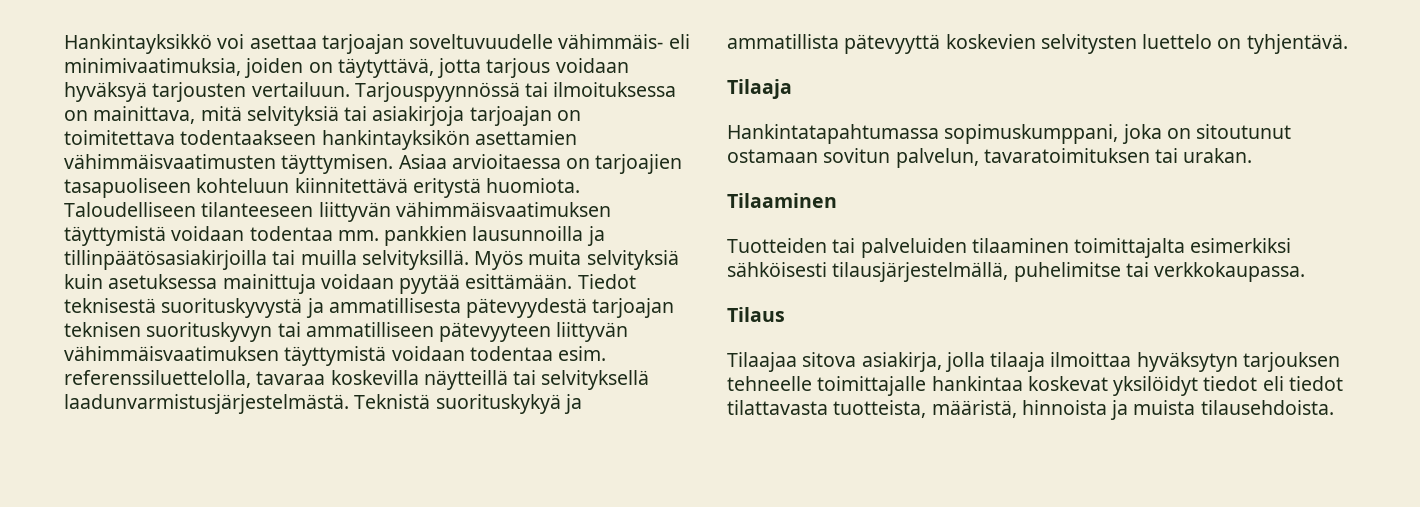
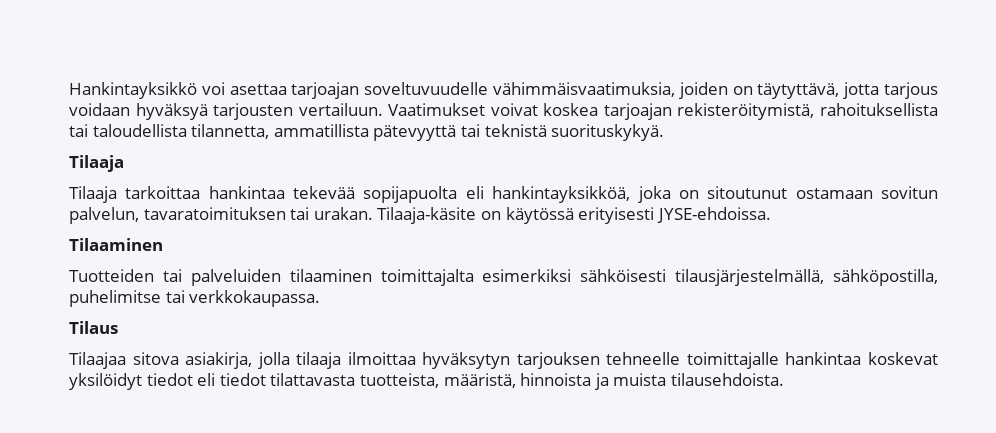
[558,34,690,49] [64,58,241,76] vähimmäis- eli minimivaatimuksia, -> [493,82,675,97] vähimmäisvaatimuksia,
[354,82,677,102] [64,106,581,126] [64,130,577,150] [64,154,683,174] [64,178,581,198] [64,202,611,222] [64,226,605,246] [64,250,679,270] [64,274,636,294] [64,298,675,318] [64,322,629,342] [64,346,607,366] [64,370,650,390] [64,394,582,414] [727,34,1348,54] [727,79,792,99] [727,124,1119,144] Tarjouspyynnössä tai ilmoituksessa on mainittava, mitä selvityksiä tai asiakirjoja tarjoajan on toimitettava todentaakseen hankintayksikön asettamien vähimmäisvaatimusten täyttymisen. Asiaa arvioitaessa on tarjoajien tasapuoliseen kohteluun kiinnitettävä eritystä huomiota. Taloudelliseen tilanteeseen liittyvän vähimmäisvaatimuksen täyttymistä voidaan todentaa mm. pankkien lausunnoilla ja tillinpäätösasiakirjoilla tai muilla selvityksillä. Myös muita selvityksiä kuin asetuksessa mainittuja voidaan pyytää esittämään. Tiedot teknisestä suorituskyvystä ja ammatillisesta pätevyydestä tarjoajan teknisen suorituskyvyn tai ammatilliseen pätevyyteen liittyvän vähimmäisvaatimuksen täyttymistä voidaan todentaa esim. referenssiluettelolla, tavaraa koskevilla näytteillä tai selvityksellä laadunvarmistusjärjestelmästä. Teknistä suorituskykyä ja ammatillista pätevyyttä koskevien selvitysten luettelo on tyhjentävä. // Tilaaja // Hankintatapahtumassa sopimuskumppani, -> [388,103,938,120] [69,124,665,141] [69,155,124,172] [69,186,631,203] Vaatimukset voivat koskea tarjoajan rekisteröitymistä, rahoituksellista tai taloudellista tilannetta, ammatillista pätevyyttä tai teknistä suorituskykyä. // Tilaaja // Tilaaja tarkoittaa hankintaa tekevää sopijapuolta eli hankintayksikköä,
(1253, 155) none -> [377,207,771,224] Tilaaja-käsite on käytössä erityisesti JYSE-ehdoissa.
(1009, 272) none -> [833,269,938,286] sähköpostilla,

